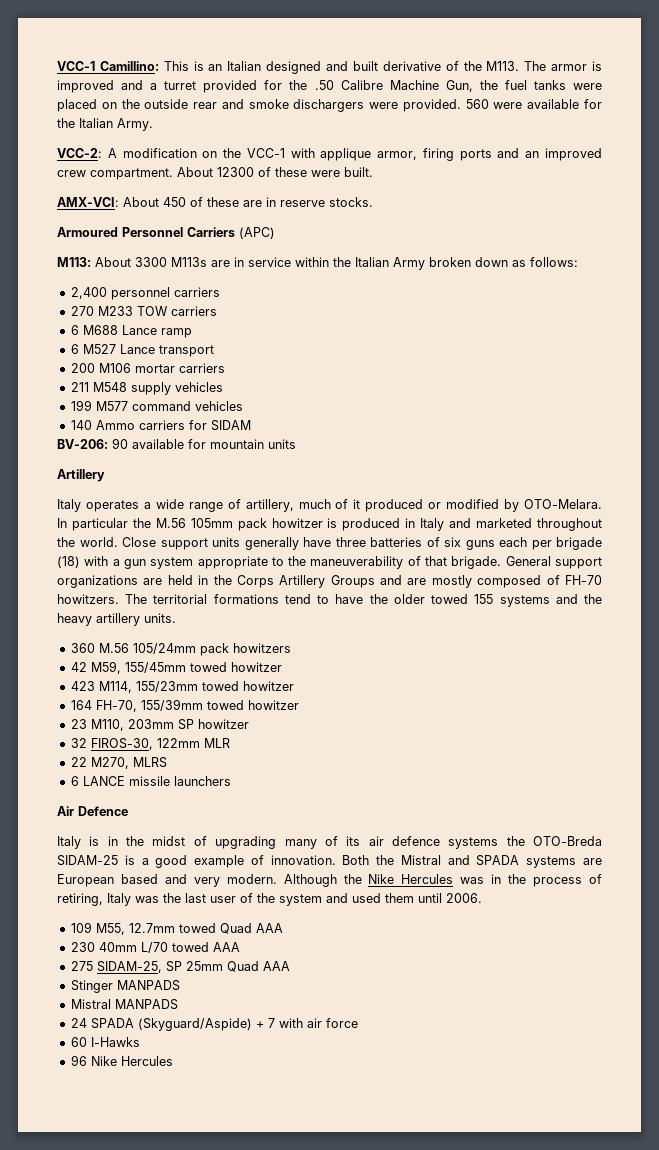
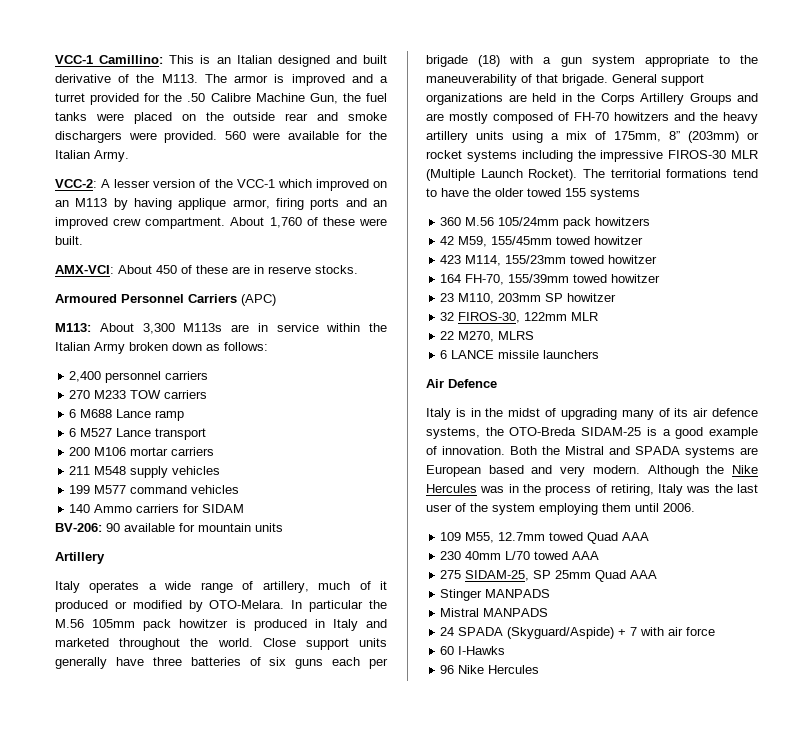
[122,148,315,158] modification on the VCC-1 with -> [114,179,387,191] [55,198,172,210] lesser version of the VCC-1 which improved on an M113 by having
[217,167,254,177] 12300 -> [269,217,302,228] 1,760
[135,257,167,267] 3300 -> [142,323,175,334] 3,300
[57,594,119,604] howitzers. -> [614,112,758,124] [426,131,759,143] [426,150,758,162] [426,169,578,181] howitzers and the heavy artillery units using a mix of 175mm, 8” (203mm) or rocket systems including the impressive FIROS-30 MLR (Multiple Launch Rocket).
[555,594,602,604] [57,613,176,626] and the heavy artillery units. -> (640, 194) none
[448,837,499,849] systems -> [426,427,480,439] systems,
[326,893,381,903] and used -> [539,503,598,515] employing

